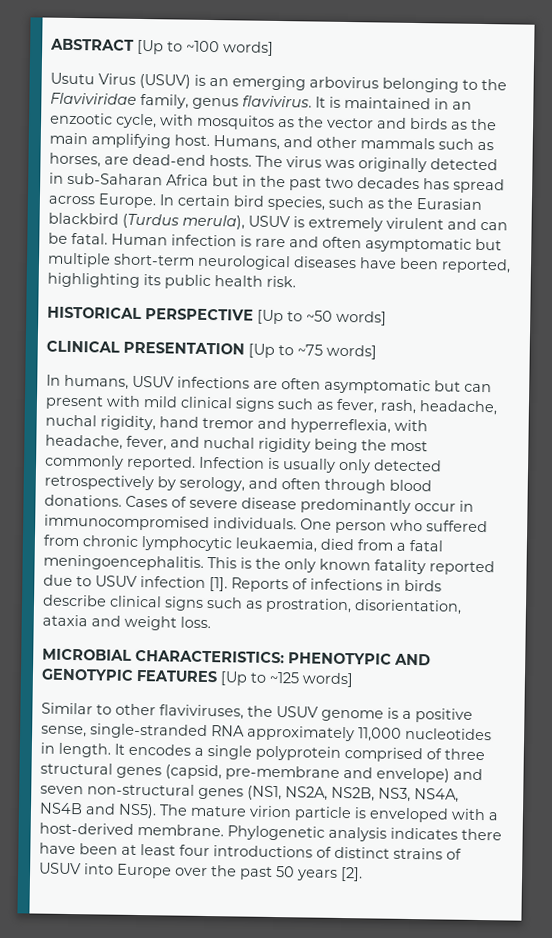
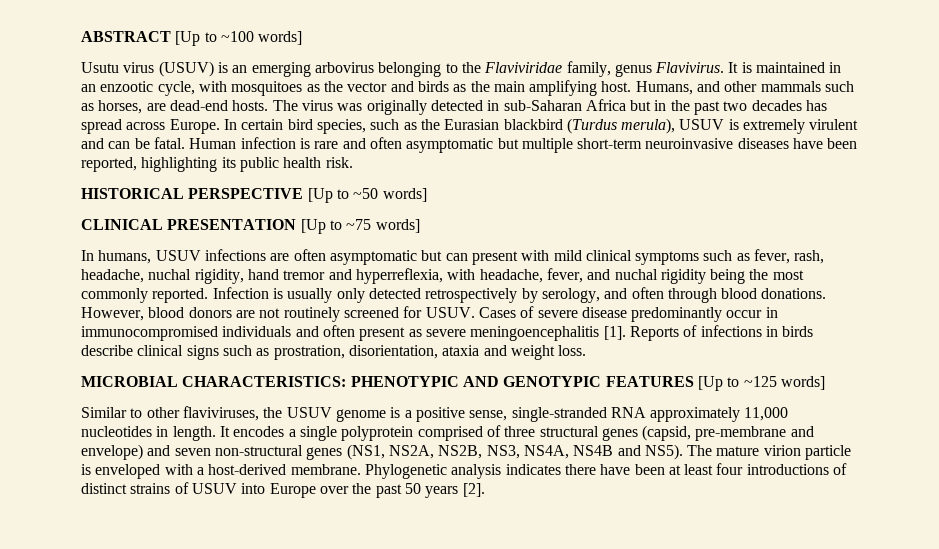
[98,73,136,85] Virus -> [123,62,155,73] virus
[242,95,312,108] flavivirus. -> [655,62,725,73] Flavivirus.
[196,114,275,130] mosquitos -> [231,81,303,96] mosquitoes
[197,254,291,271] neurological -> [645,138,734,149] neuroinvasive
[235,397,275,412] signs -> [635,251,700,265] symptoms
(122, 500) none -> [81,306,475,322] However, blood donors are not routinely screened for USUV.
[213,517,488,534] [43,534,443,553] [43,554,495,576] [43,574,206,588] individuals. One person who suffered from chronic lymphocytic leukaemia, died from a fatal meningoencephalitis. This is the only known fatality reported due to USUV infection -> [222,325,600,341] individuals and often present as severe meningoencephalitis

